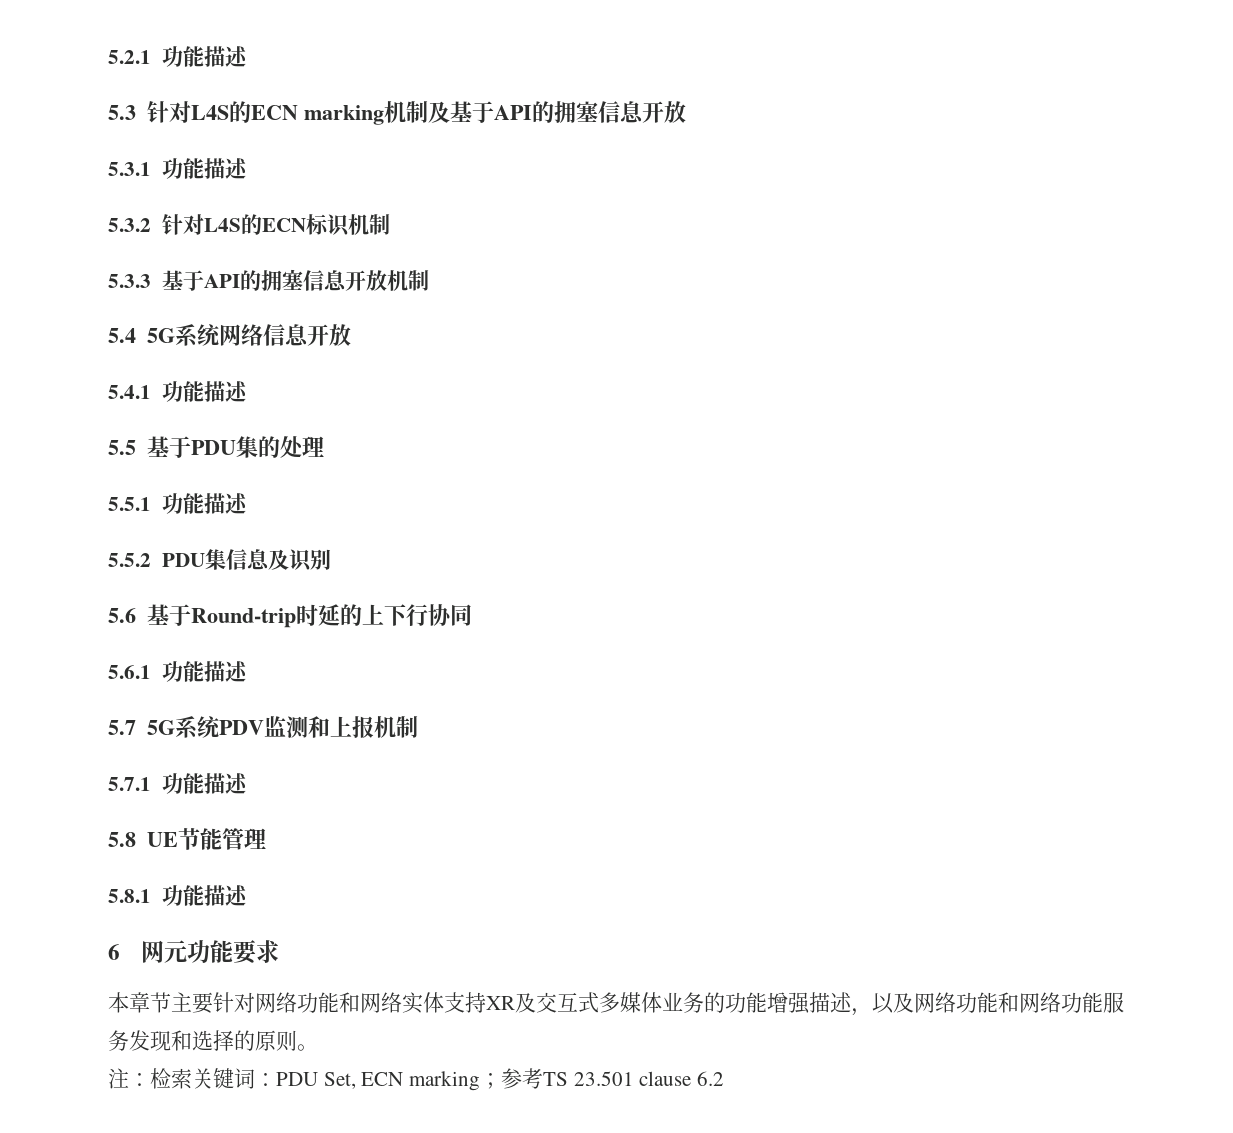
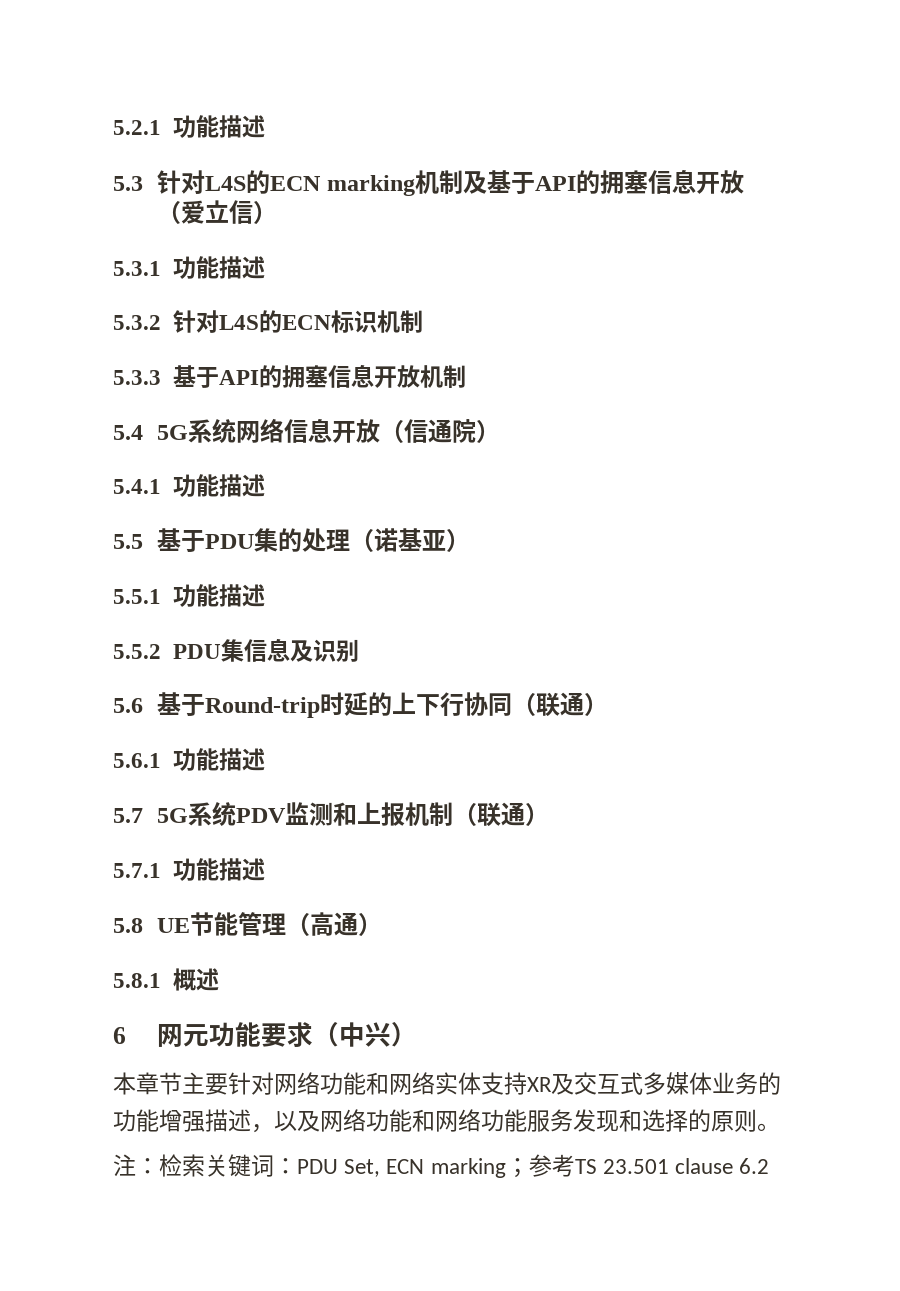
(686, 112) none -> [157,200,278,224] （爱立信）
(351, 335) none -> [380,419,501,443] （信通院）
(324, 446) none -> [350,528,471,552] （诺基亚）
(472, 615) none -> [512,692,609,717] （联通）
(418, 727) none -> [453,802,550,827] （联通）
(266, 838) none -> [286,912,383,936] （高通）
[161,885,225,906] 功能描 -> [172,968,196,991] 概
(280, 951) none -> [313,1022,418,1047] （中兴）

